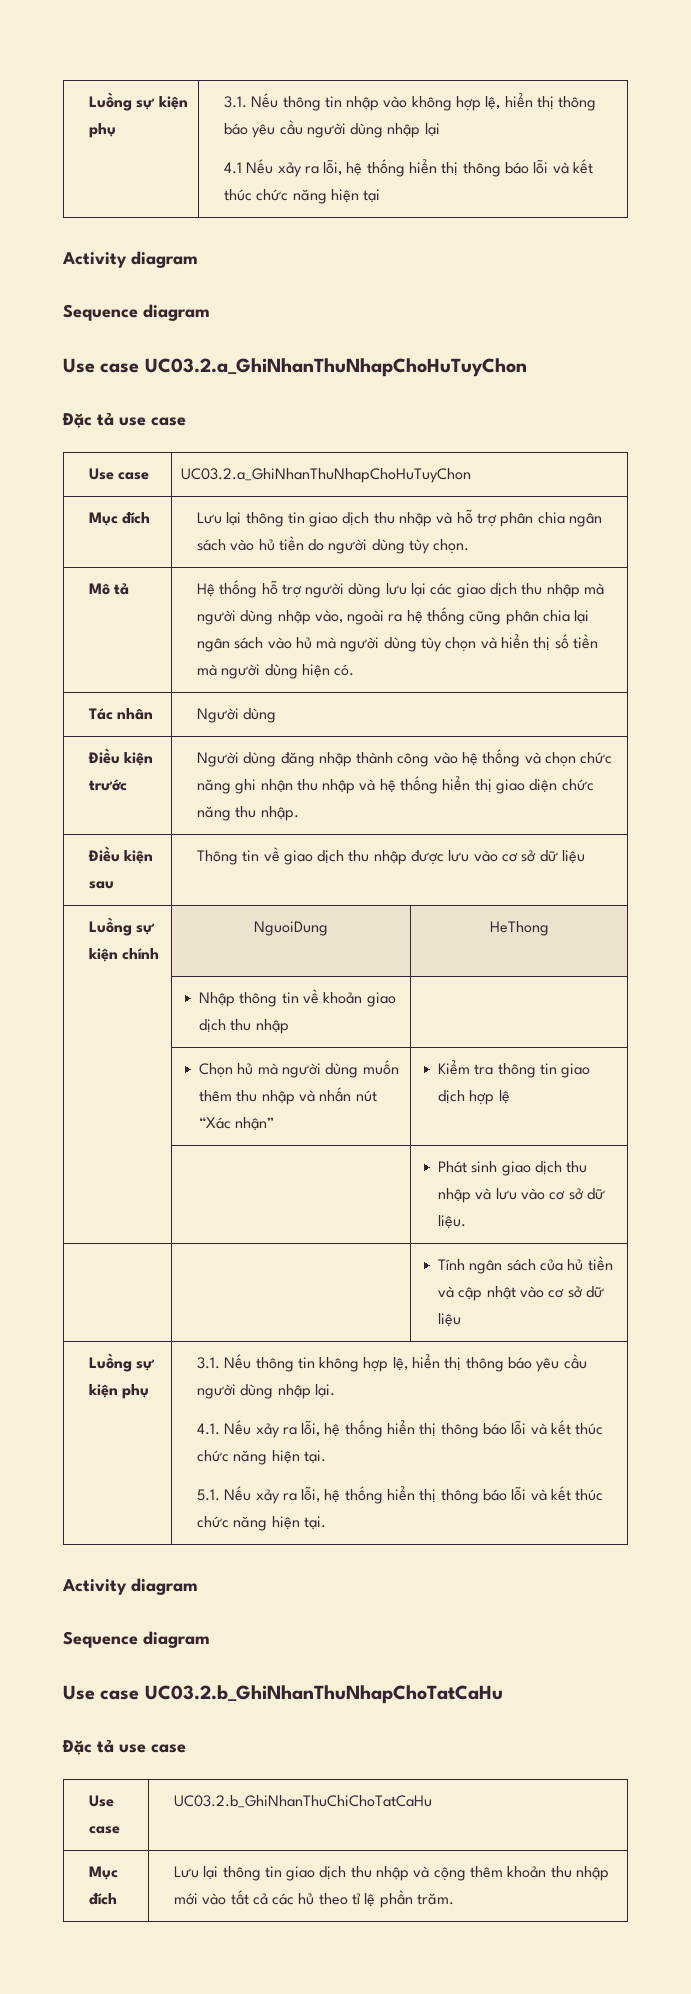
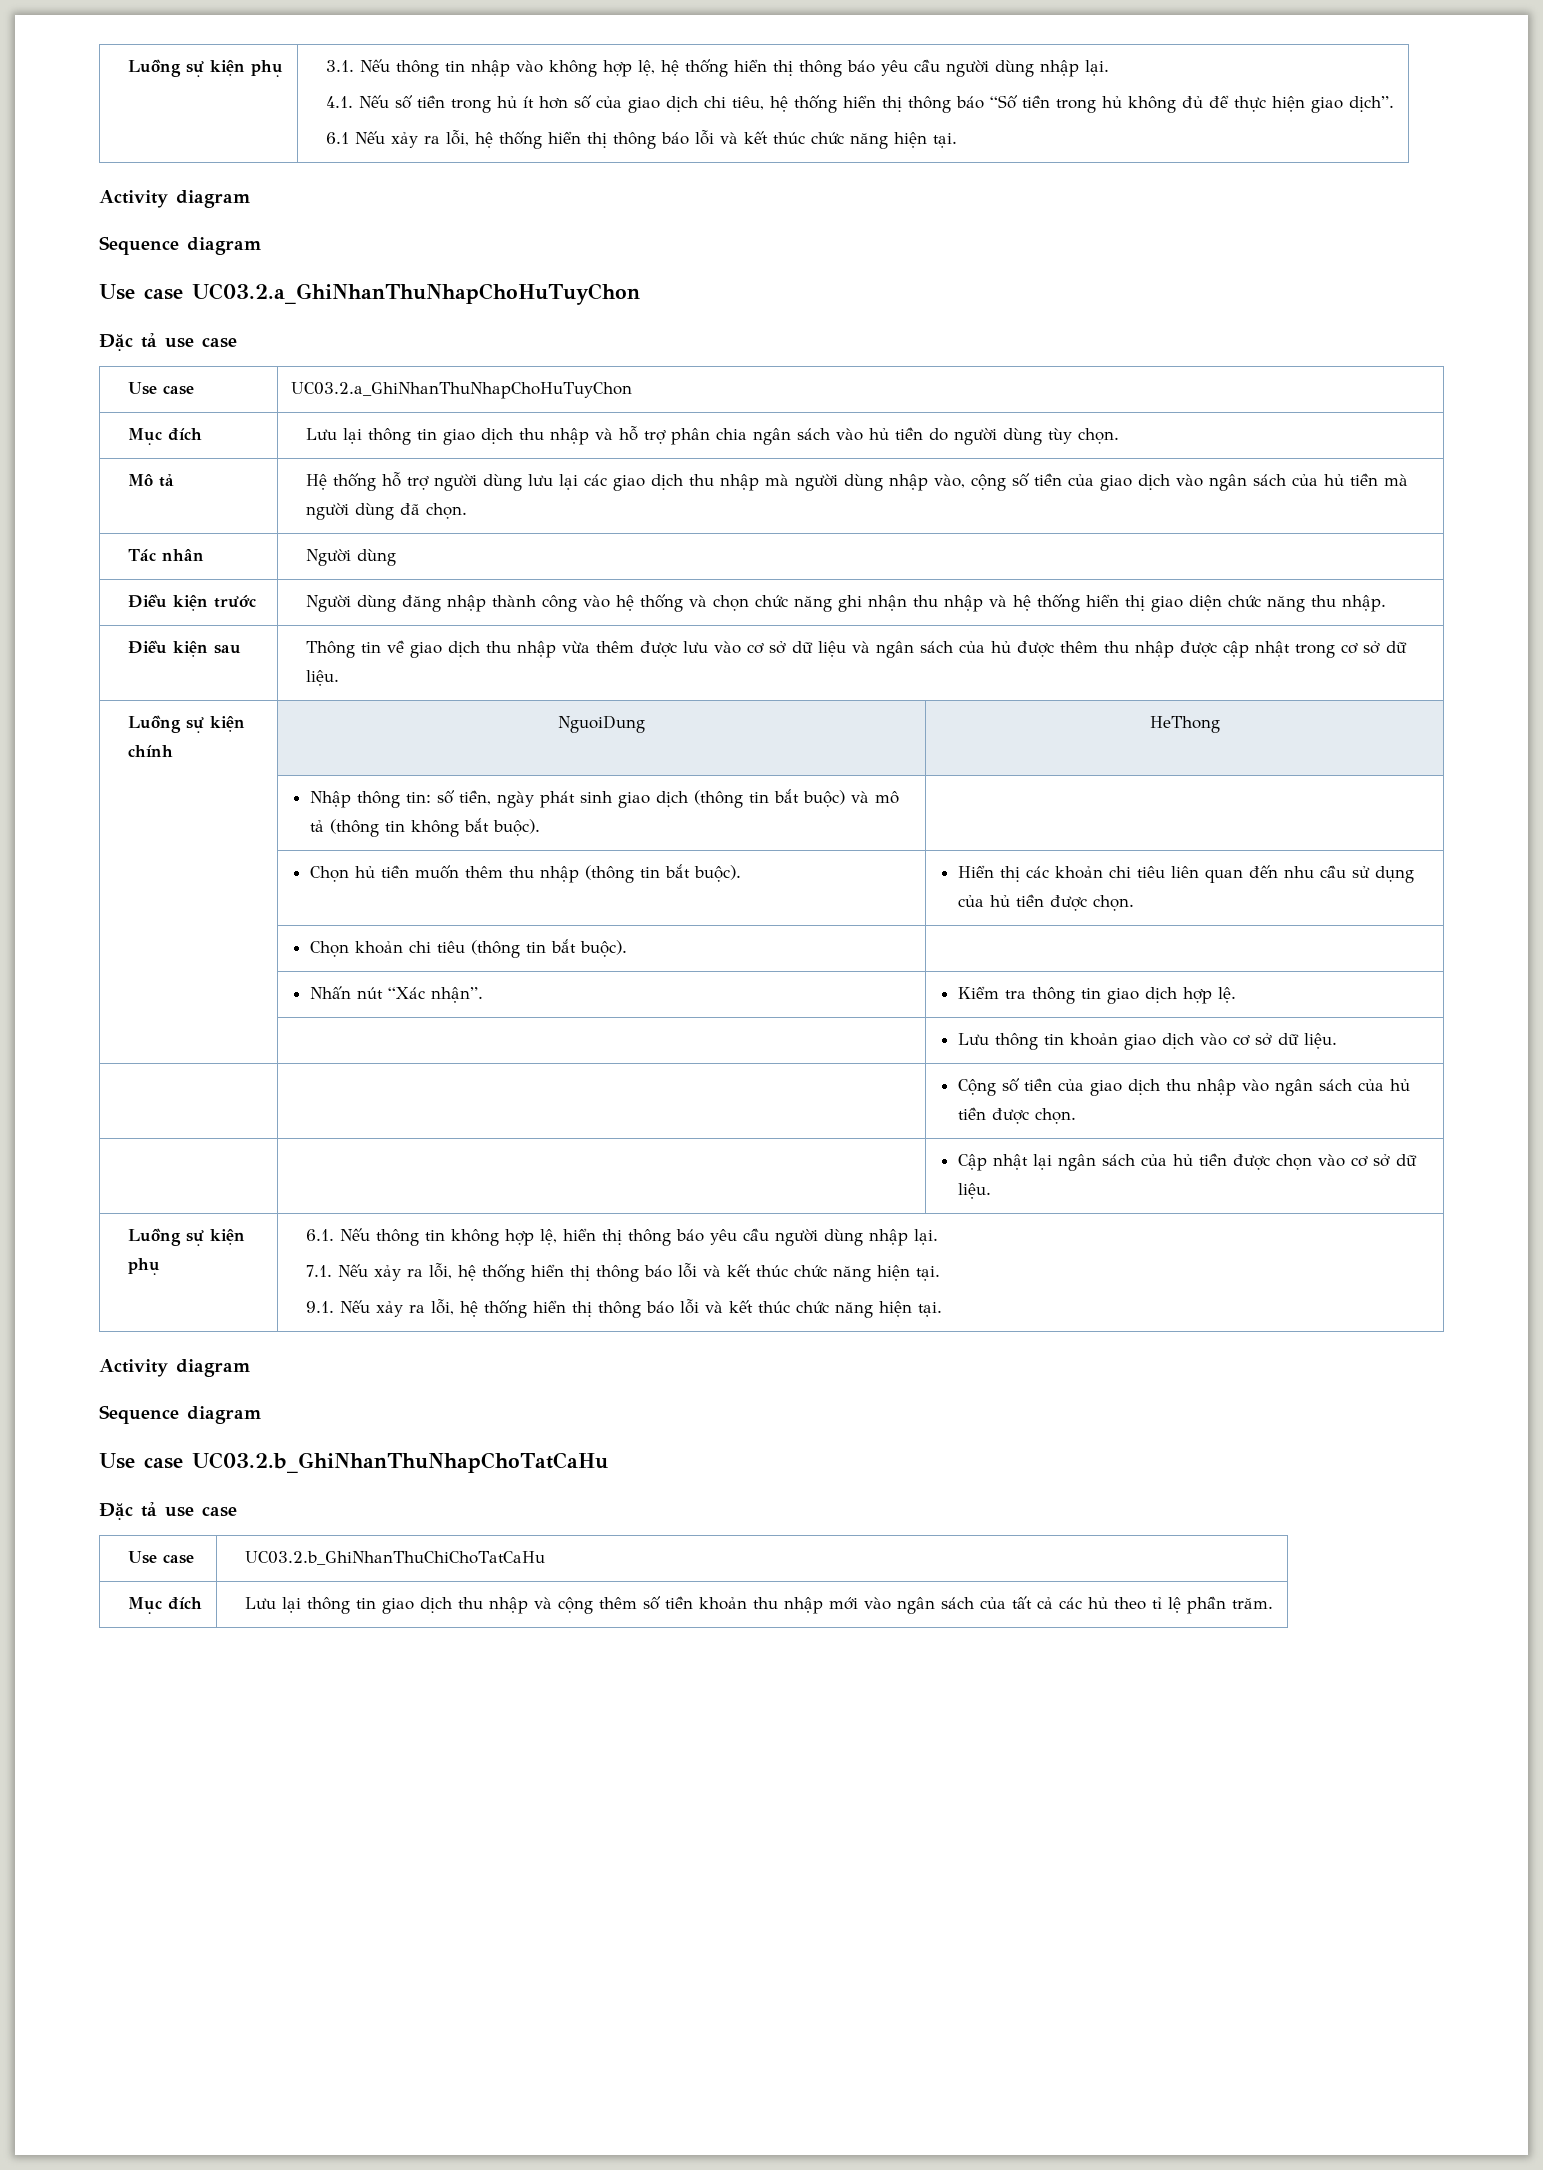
[504,93,597,111] [223,120,440,138] [223,162,242,174] hiển thị thông báo yêu cầu người dùng nhập lại // 4.1 -> [661,59,1110,77] [326,95,1395,113] [326,132,350,144] hệ thống hiển thị thông báo yêu cầu người dùng nhập lại. // 4.1. Nếu số tiền trong hủ ít hơn số của giao dịch chi tiêu, hệ thống hiển thị thông báo “Số tiền trong hủ không đủ để thực hiện giao dịch”. // 6.1
[363,189,381,203] tại -> [933,133,958,148] tại.
[347,607,590,625] [196,634,569,652] ngoài ra hệ thống cũng phân chia lại ngân sách vào hủ mà người dùng tùy chọn và hiển thị số -> [971,473,1345,491] cộng số tiền của giao dịch vào ngân sách của hủ
[301,664,355,678] hiện có. -> [400,503,468,519] đã chọn.
(407, 857) none -> [562,641,635,653] vừa thêm
(586, 857) none -> [852,641,1408,658] [306,670,340,686] và ngân sách của hủ được thêm thu nhập được cập nhật trong cơ sở dữ liệu.
[281,989,396,1007] [199,1019,289,1034] tin về khoản giao dịch thu nhập -> [405,789,899,808] [309,818,540,837] tin: số tiền, ngày phát sinh giao dịch (thông tin bắt buộc) và mô tả (thông tin không bắt buộc).
[257,1063,359,1078] mà người dùng -> [380,865,409,878] tiền
[298,1087,352,1102] và nhấn -> [584,864,741,883] [957,865,1414,883] [957,894,1134,911] [309,939,627,958] [309,986,351,999] (thông tin bắt buộc). | Hiển thị các khoản chi tiêu liên quan đến nhu cầu sử dụng của hủ tiền được chọn. // | Chọn khoản chi tiêu (thông tin bắt buộc). | // | Nhấn
[235,1117,275,1131] nhận” -> [430,987,483,1003] nhận”.
[498,1090,510,1104] [438,1161,588,1176] [438,1188,517,1203] lệ // | | Phát sinh giao dịch thu nhập và lưu -> [1217,987,1236,1003] [957,1033,1194,1050] lệ. // | | Lưu thông tin khoản giao dịch
[438,1256,613,1274] [438,1286,604,1301] [438,1313,462,1327] [88,1353,156,1372] [88,1384,150,1399] [196,1357,220,1369] Tính ngân sách của hủ tiền và cập nhật vào cơ sở dữ liệu // Luồng sự kiện phụ | 3.1. -> [957,1078,1410,1096] [957,1107,1076,1124] [957,1153,1417,1171] [957,1183,991,1199] [128,1228,246,1246] [128,1258,161,1275] [306,1229,335,1241] Cộng số tiền của giao dịch thu nhập vào ngân sách của hủ tiền được chọn. // | | Cập nhật lại ngân sách của hủ tiền được chọn vào cơ sở dữ liệu. // Luồng sự kiện phụ | 6.1.
[196,1423,220,1435] 4.1. -> [306,1265,333,1277] 7.1.
[196,1489,220,1501] 5.1. -> [306,1301,335,1313] 9.1.
(504, 1872) none -> [643,1596,694,1610] số tiền
(227, 1899) none -> [897,1597,1007,1614] ngân sách của

